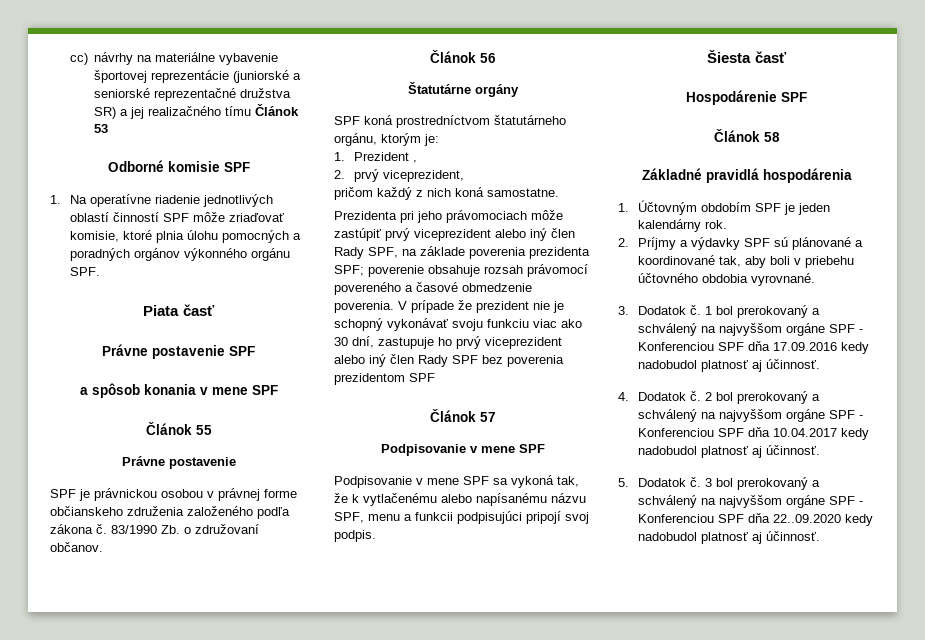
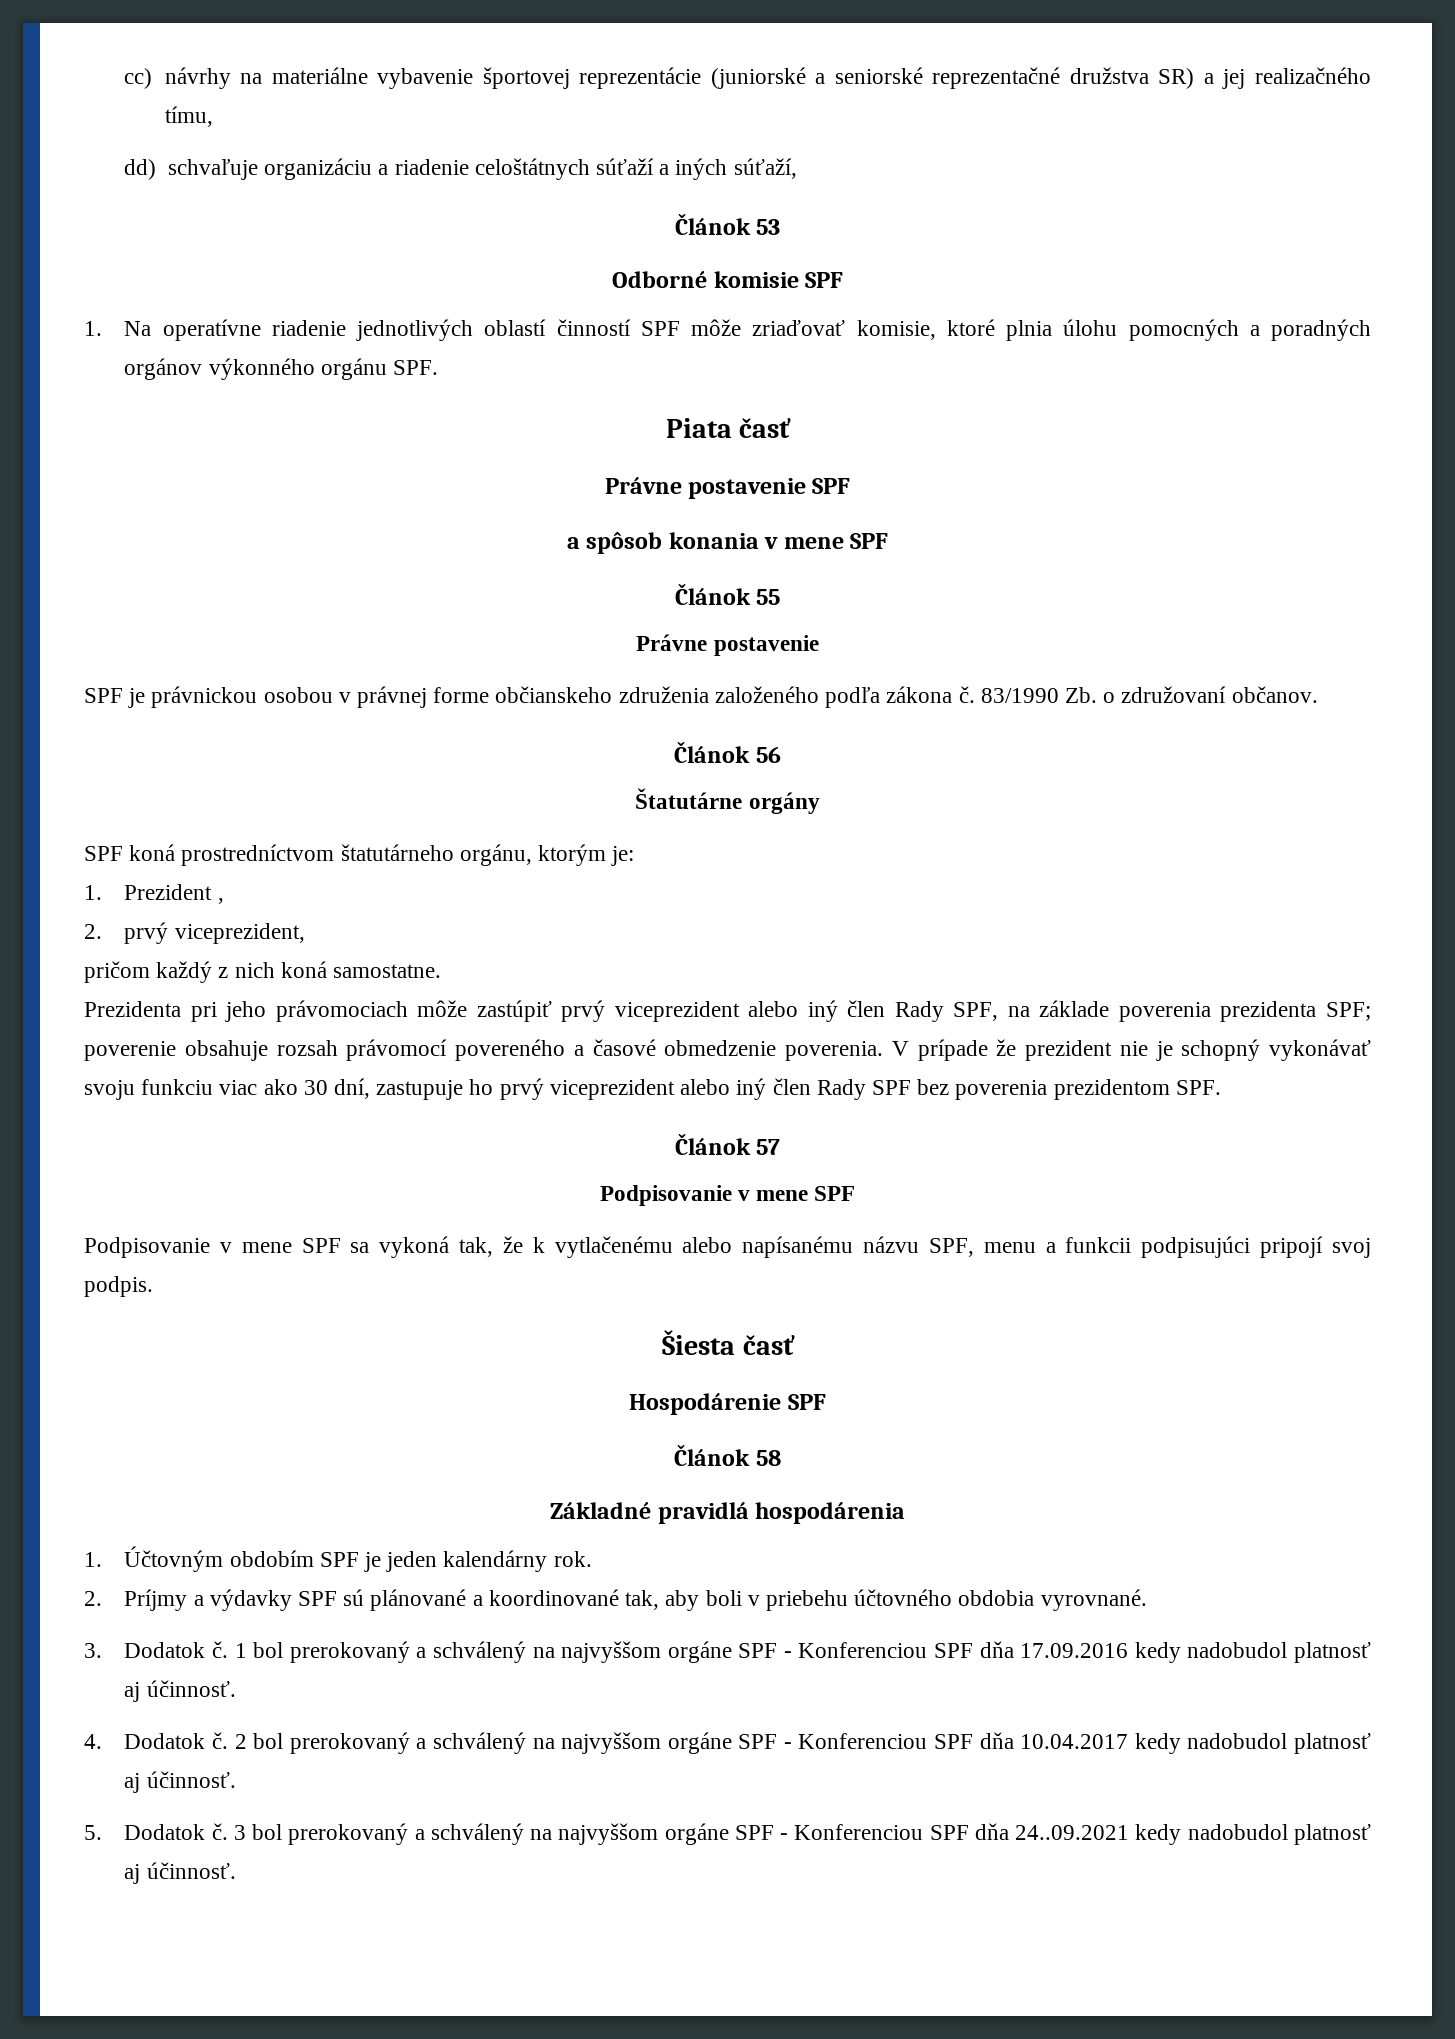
[225,106,252,116] tímu -> [164,106,213,127] [124,158,797,180] tímu, // dd) schvaľuje organizáciu a riadenie celoštátnych súťaží a iných súťaží, //
[409,373,435,382] SPF -> [1175,1080,1221,1095] SPF.
[772,514,841,523] 22..09.2020 -> [1015,1825,1130,1840] 24..09.2021

